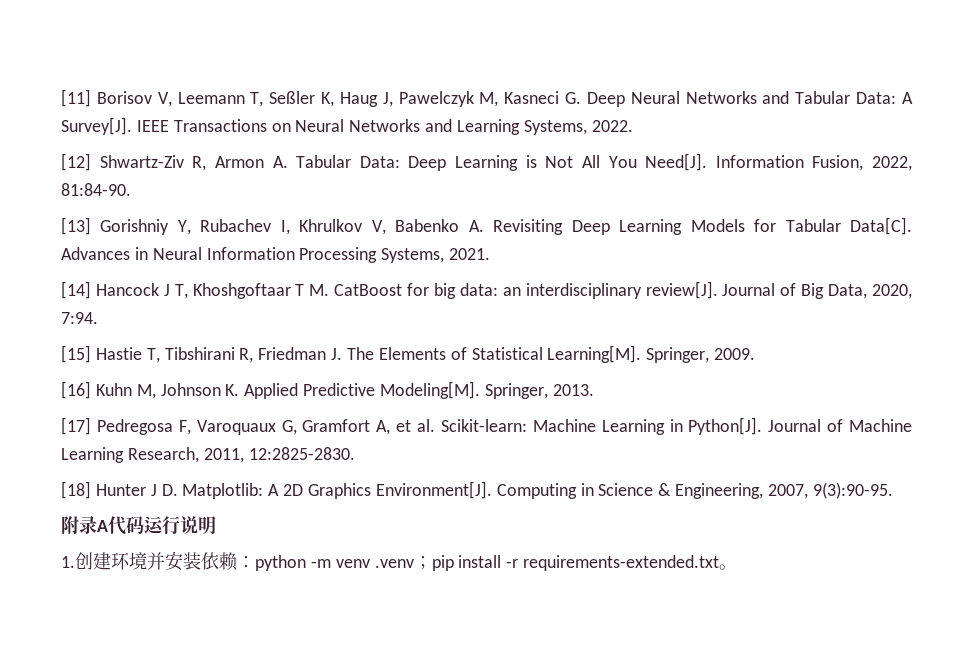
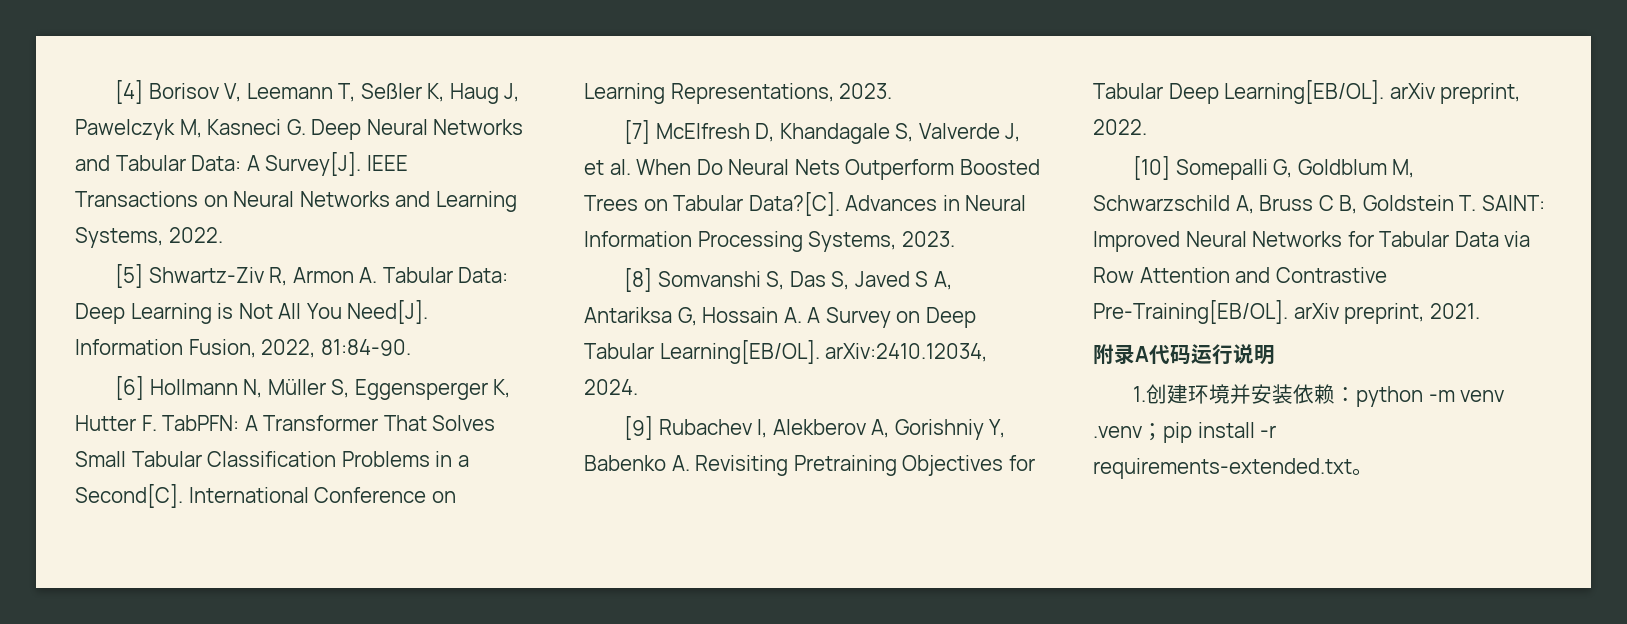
[61,89,91,107] [11] -> [115,80,144,104] [4]
[61,153,91,171] [12] -> [115,264,144,288] [5]
[61,217,913,235] [13] Gorishniy Y, Rubachev I, Khrulkov V, Babenko A. Revisiting Deep Learning Models for Tabular Data[C]. -> [115,376,511,400] [75,415,496,431] [75,451,469,467] [75,484,456,508] [584,83,893,104] [624,120,1021,144] [584,159,1040,180] [584,192,840,216] [6] Hollmann N, Müller S, Eggensperger K, Hutter F. TabPFN: A Transformer That Solves Small Tabular Classification Problems in a Second[C]. International Conference on Learning Representations, 2023. // [7] McElfresh D, Khandagale S, Valverde J, et al. When Do Neural Nets Outperform Boosted Trees on Tabular Data?[C].
[449,248,491,260] [61,281,913,299] [61,312,98,324] [61,345,756,363] [61,381,594,399] [61,417,912,435] [61,447,355,463] [61,481,893,499] 2021. // [14] Hancock J T, Khoshgoftaar T M. CatBoost for big data: an interdisciplinary review[J]. Journal of Big Data, 2020, 7:94. // [15] Hastie T, Tibshirani R, Friedman J. The Elements of Statistical Learning[M]. Springer, 2009. // [16] Kuhn M, Johnson K. Applied Predictive Modeling[M]. Springer, 2013. // [17] Pedregosa F, Varoquaux G, Gramfort A, et al. Scikit-learn: Machine Learning in Python[J]. Journal of Machine Learning Research, 2011, 12:2825-2830. // [18] Hunter J D. Matplotlib: A 2D Graphics Environment[J]. Computing in Science & Engineering, 2007, 9(3):90-95. -> [901,231,955,247] [624,268,952,292] [584,307,976,328] [584,340,988,364] [584,379,638,395] [624,416,1006,440] [584,455,1035,476] [1093,80,1521,104] [1093,119,1147,135] [1133,156,1415,180] [1093,195,1545,214] [1093,231,1531,252] [1093,267,1387,283] [1093,300,1480,324] 2023. // [8] Somvanshi S, Das S, Javed S A, Antariksa G, Hossain A. A Survey on Deep Tabular Learning[EB/OL]. arXiv:2410.12034, 2024. // [9] Rubachev I, Alekberov A, Gorishniy Y, Babenko A. Revisiting Pretraining Objectives for Tabular Deep Learning[EB/OL]. arXiv preprint, 2022. // [10] Somepalli G, Goldblum M, Schwarzschild A, Bruss C B, Goldstein T. SAINT: Improved Neural Networks for Tabular Data via Row Attention and Contrastive Pre-Training[EB/OL]. arXiv preprint, 2021.

